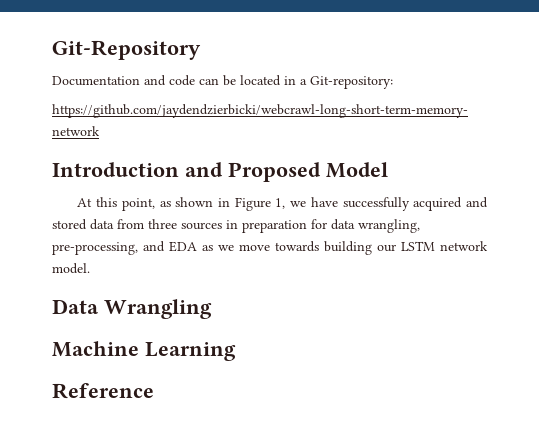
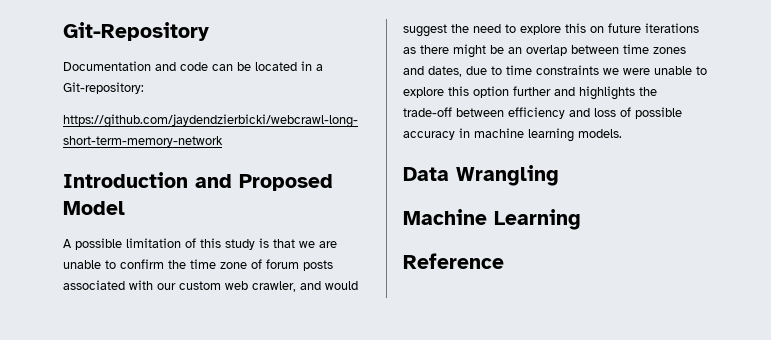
[77,197,488,211] [52,219,420,233] [52,241,488,255] [52,263,90,274] At this point, as shown in Figure 1, we have successfully acquired and stored data from three sources in preparation for data wrangling, pre-processing, and EDA as we move towards building our LSTM network model. -> [63,238,337,250] [63,259,333,271] [63,280,358,292] [403,23,699,37] [403,44,686,58] [403,65,707,77] [403,86,657,100] [403,107,682,119] [403,128,622,142] A possible limitation of this study is that we are unable to confirm the time zone of forum posts associated with our custom web crawler, and would suggest the need to explore this on future iterations as there might be an overlap between time zones and dates, due to time constraints we were unable to explore this option further and highlights the trade-off between efficiency and loss of possible accuracy in machine learning models.

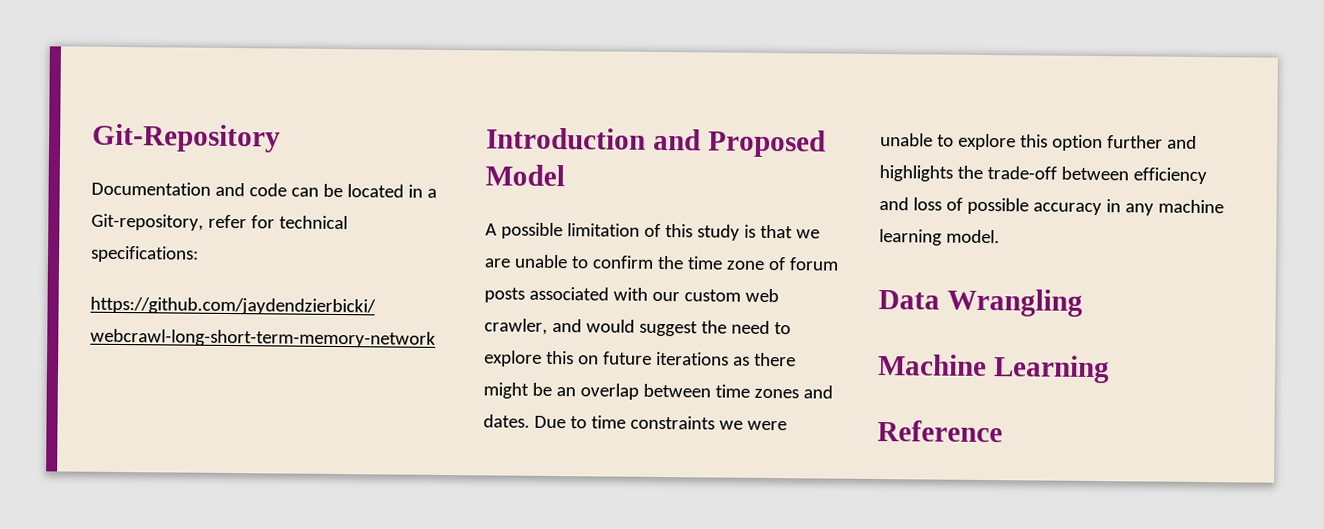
[63,82,144,94] Git-repository: -> [91,213,348,231] [91,245,199,263] Git-repository, refer for technical specifications:
[428,66,487,77] dates, due -> [483,414,566,429] dates. Due
(470, 133) none -> [1124,203,1154,216] any
[578,129,622,138] models. -> [945,229,1000,244] model.

